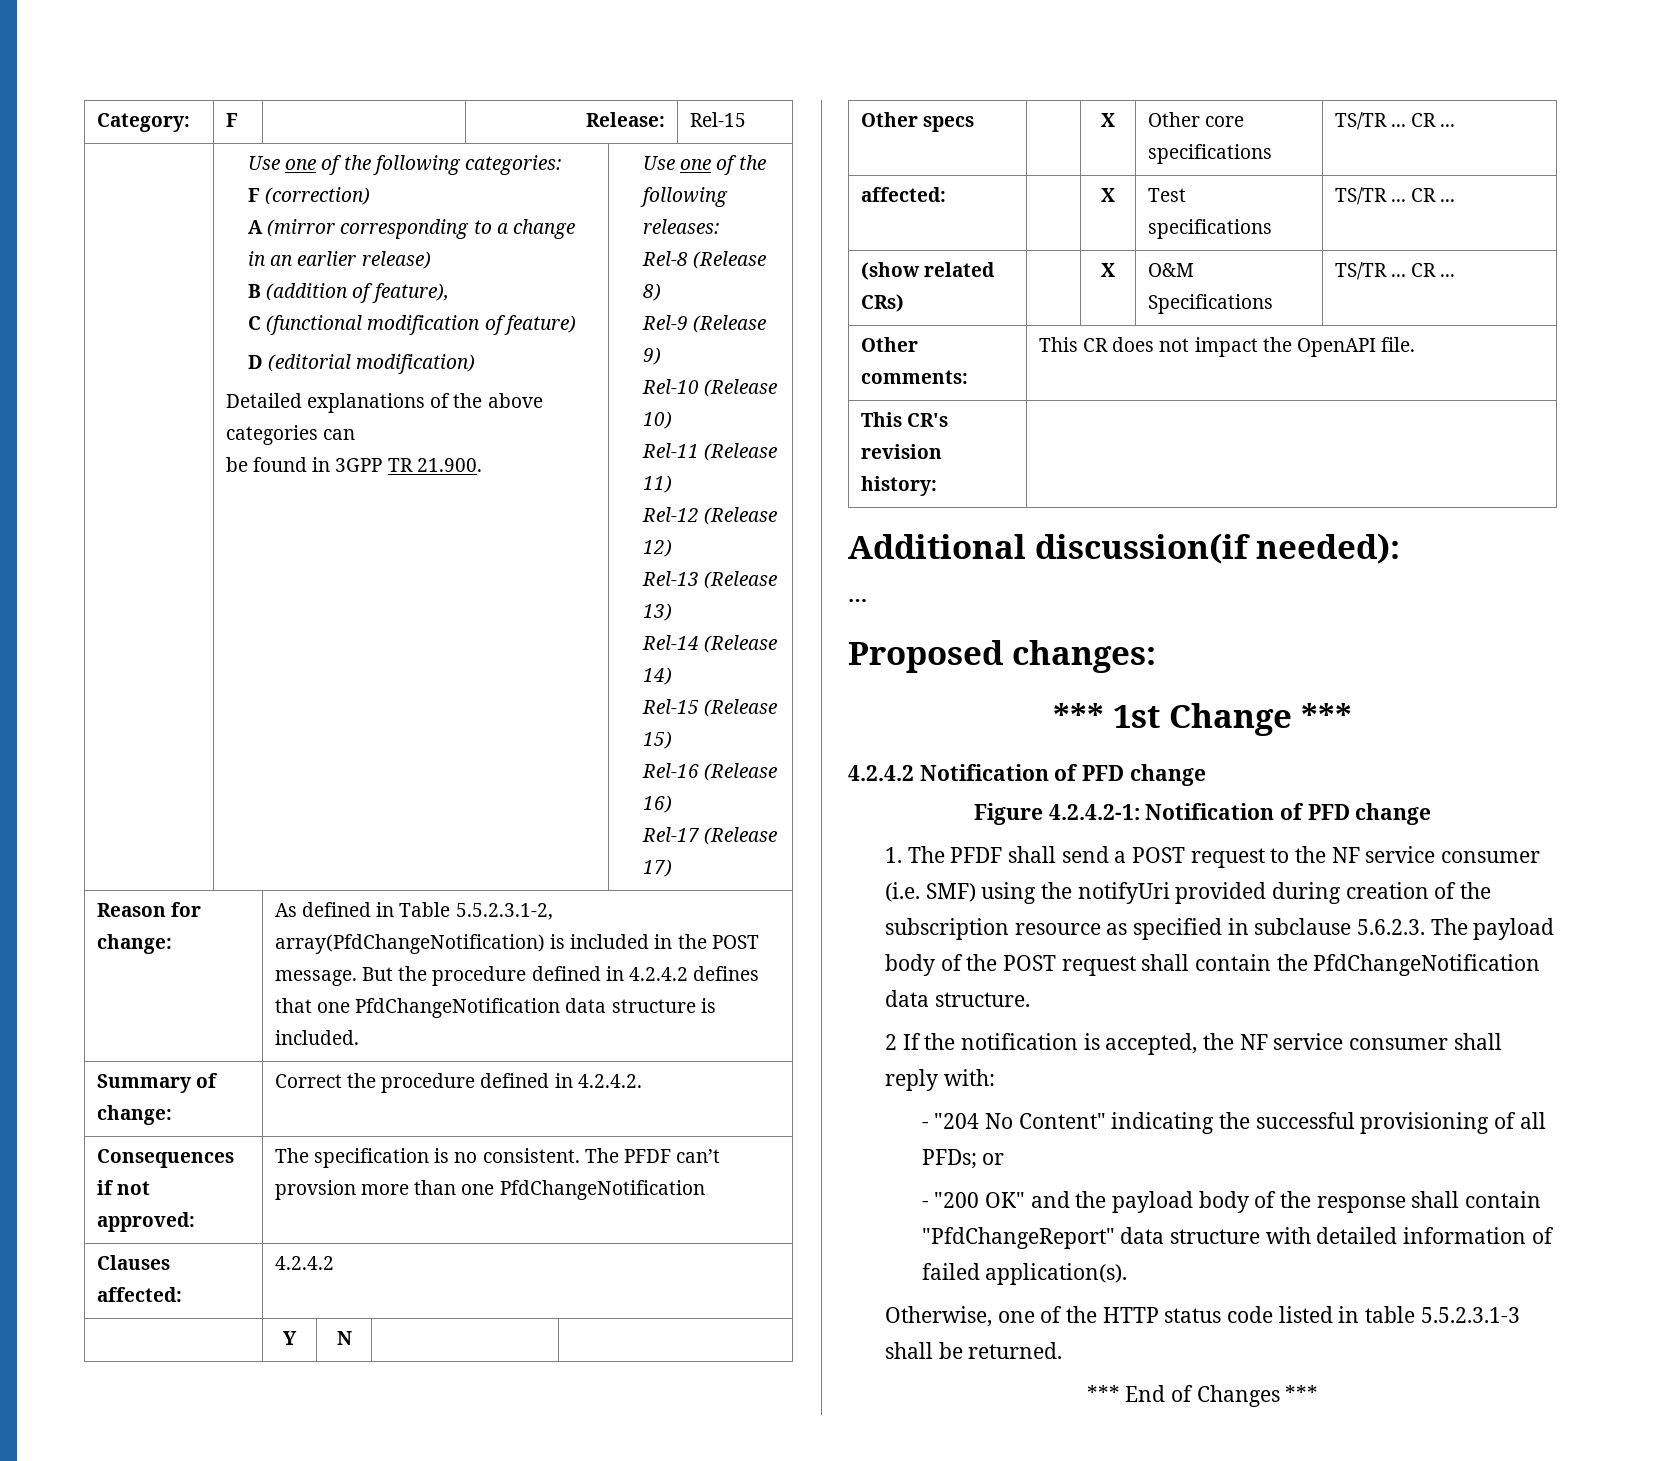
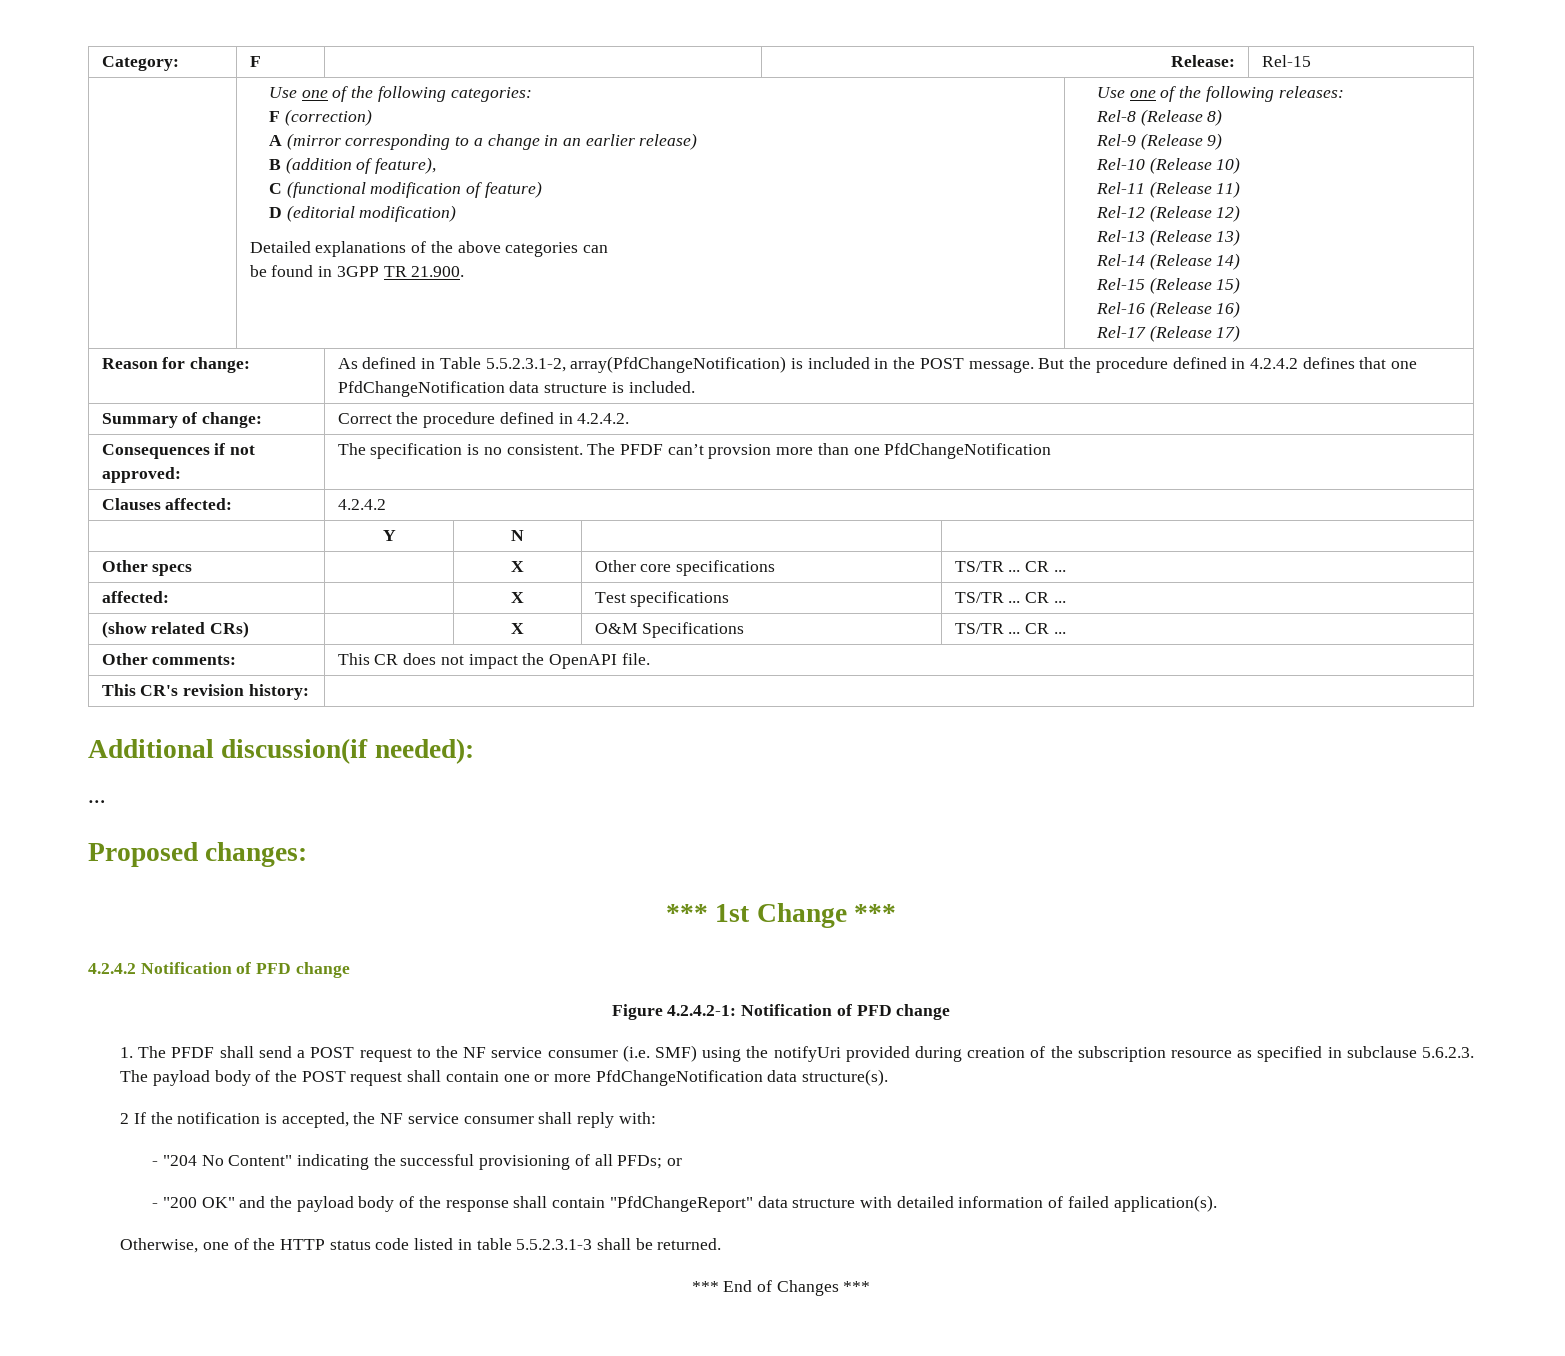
[1276,954,1541,976] [884,990,1030,1007] the PfdChangeNotification data structure. -> [503,1069,889,1086] one or more PfdChangeNotification data structure(s).

